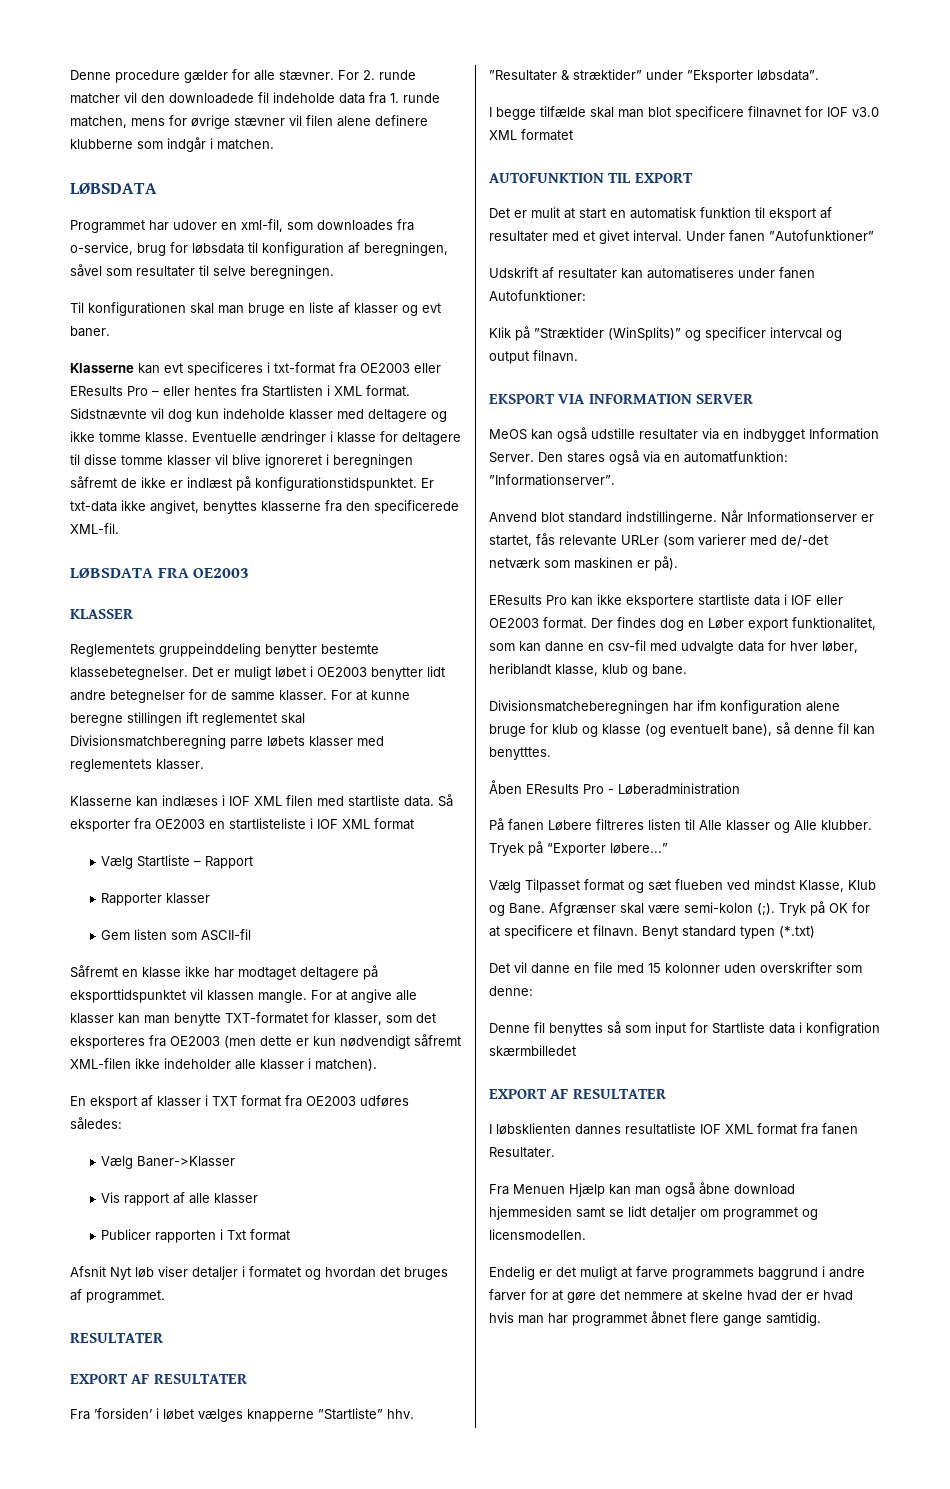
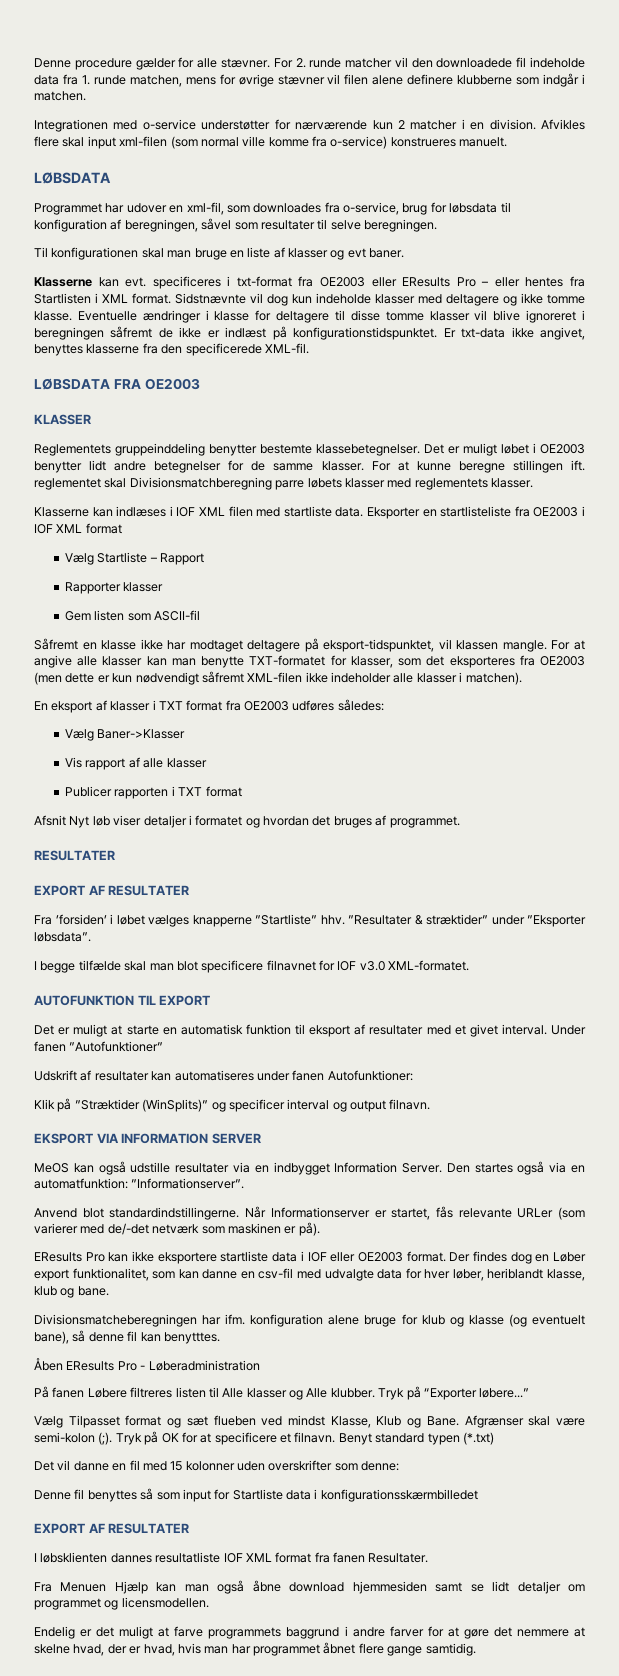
(274, 144) none -> [34,119,586,132] [34,136,508,149] // Integrationen med o-service understøtter for nærværende kun 2 matcher i en division. Afvikles flere skal input xml-filen (som normal ville komme fra o-service) konstrueres manuelt.
[164,363,183,373] evt -> [125,277,147,287] evt.
[186,712,198,723] ift -> [571,460,586,471] ift.
[438,794,453,807] [70,818,306,832] Så eksporter fra OE2003 en startlisteliste -> [367,506,579,519] Eksporter en startlisteliste fra OE2003
[70,989,186,1003] eksporttidspunktet -> [323,639,435,652] eksport-tidspunktet,
[227,1230,247,1240] Txt -> [178,787,203,796] TXT
[489,129,573,141] XML formatet -> [388,960,470,971] XML-formatet.
[531,207,606,219] mulit at start -> [73,1024,159,1037] muligt at starte
[770,327,822,339] intervcal -> [287,1099,330,1110] interval
[567,452,605,463] stares -> [474,1163,513,1173] startes
[568,511,717,525] standard indstillingerne. -> [109,1207,240,1220] standardindstillingerne.
[697,700,716,711] ifm -> [225,1314,246,1325] ifm.
[489,843,524,856] Tryek -> [378,1388,405,1400] Tryk
[594,962,613,973] file -> [129,1460,140,1470] fil
[806,1022,880,1036] [489,1045,576,1057] konfigration skærmbilledet -> [320,1489,478,1502] konfigurationsskærmbilledet
[747,1290,777,1301] hvad -> [73,1644,105,1656] hvad,
[823,1290,853,1301] hvad -> [143,1644,175,1656] hvad,

